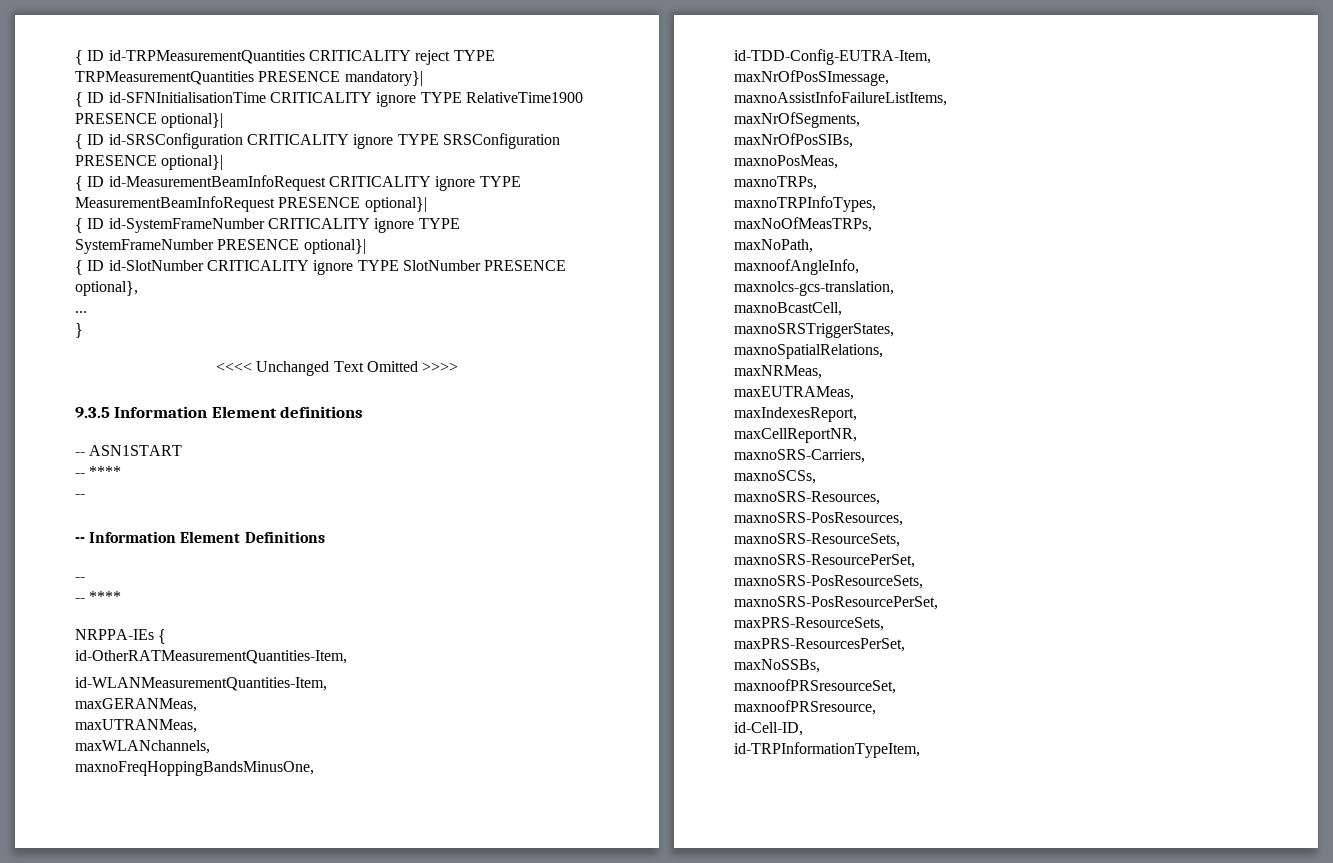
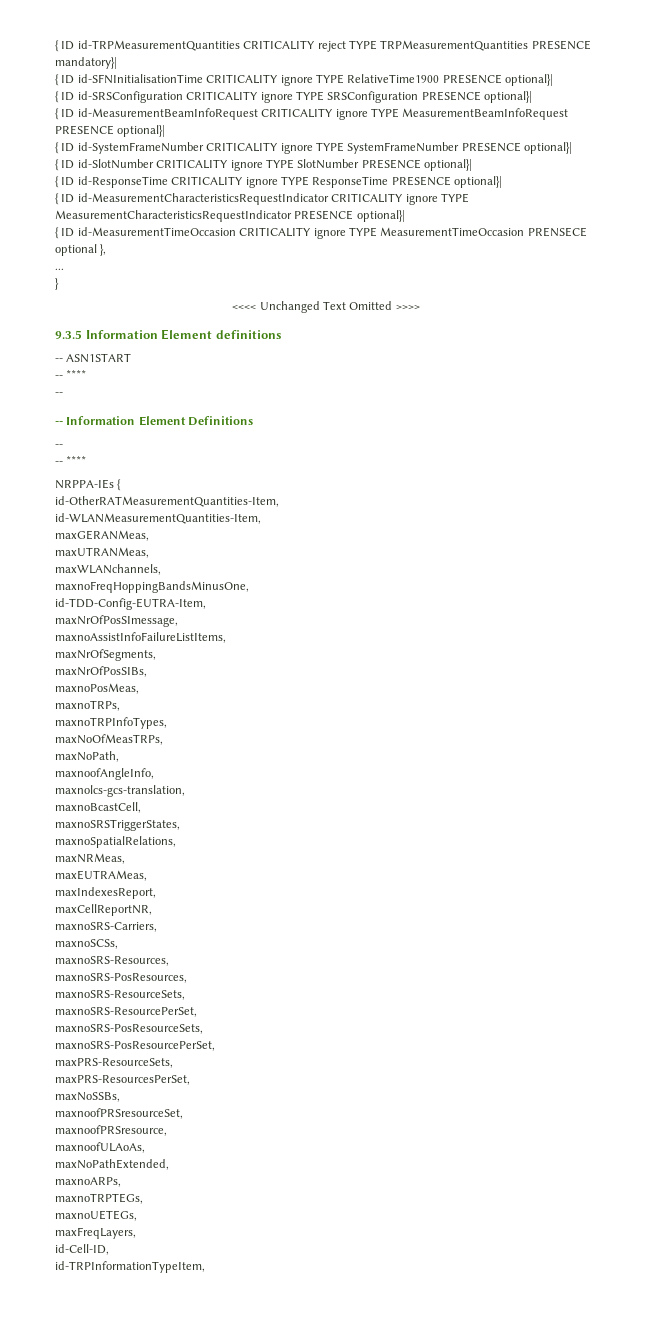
[75,281,138,296] optional}, -> [424,159,472,171] [55,176,502,188] [55,193,469,205] [55,210,405,222] [55,227,587,239] [55,244,107,256] optional}| // { ID id-ResponseTime CRITICALITY ignore TYPE ResponseTime PRESENCE optional}| // { ID id-MeasurementCharacteristicsRequestIndicator CRITICALITY ignore TYPE MeasurementCharacteristicsRequestIndicator PRESENCE optional}| // { ID id-MeasurementTimeOccasion CRITICALITY ignore TYPE MeasurementTimeOccasion PRENSECE optional },
(876, 707) none -> [55,1142,145,1153] [55,1159,169,1170] [55,1177,121,1187] [55,1193,143,1204] [55,1210,137,1221] [55,1227,136,1239] // maxnoofULAoAs, // maxNoPathExtended, // maxnoARPs, // maxnoTRPTEGs, // maxnoUETEGs, // maxFreqLayers,

